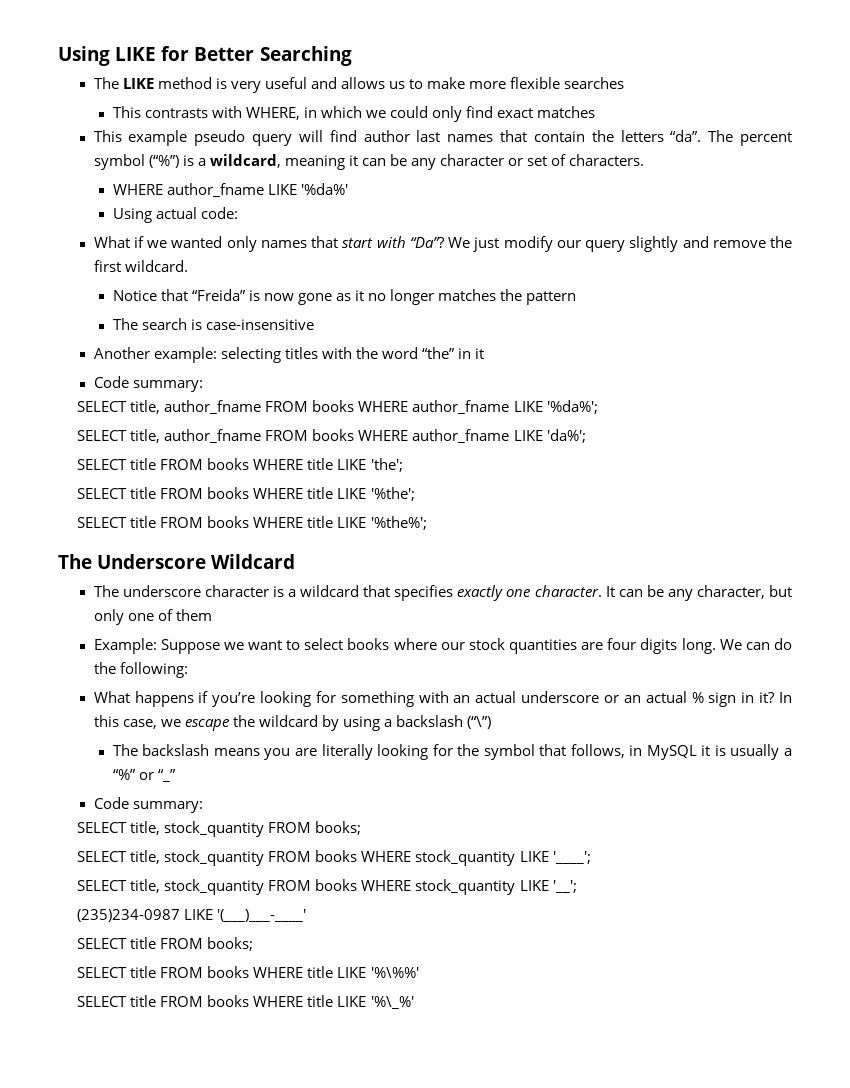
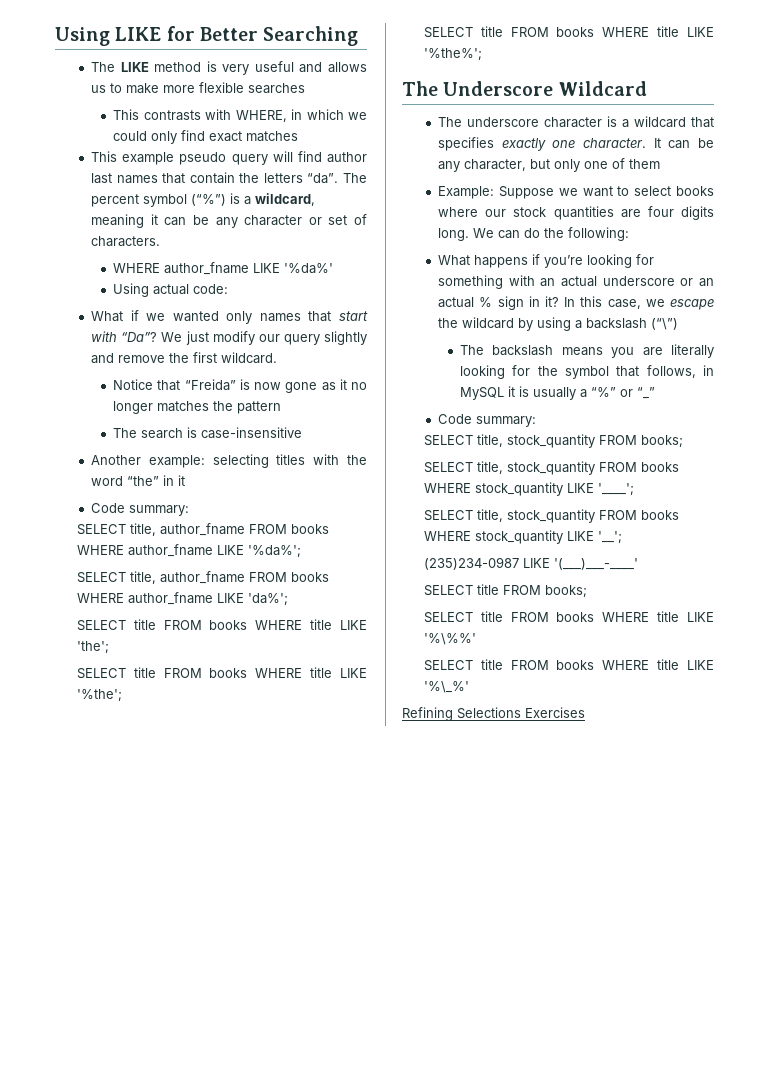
(414, 1002) none -> [402,707,585,721] // Refining Selections Exercises

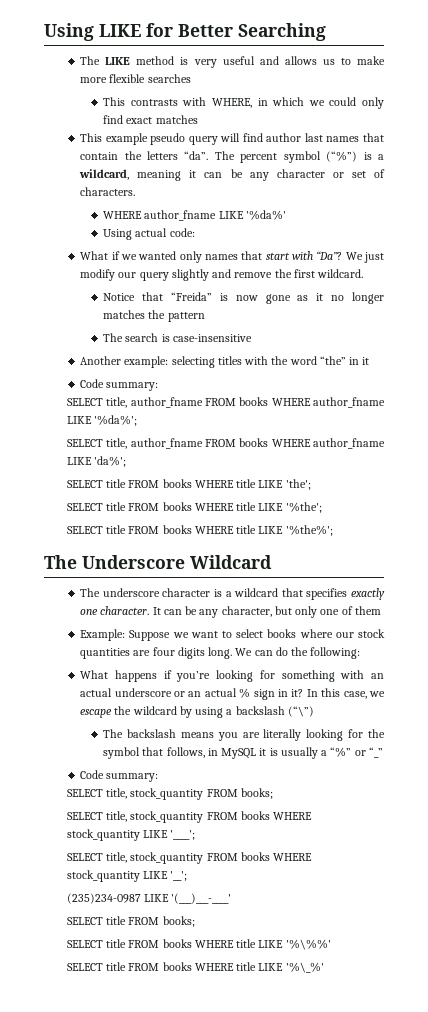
[402,707,585,721] // Refining Selections Exercises -> (324, 967) none

